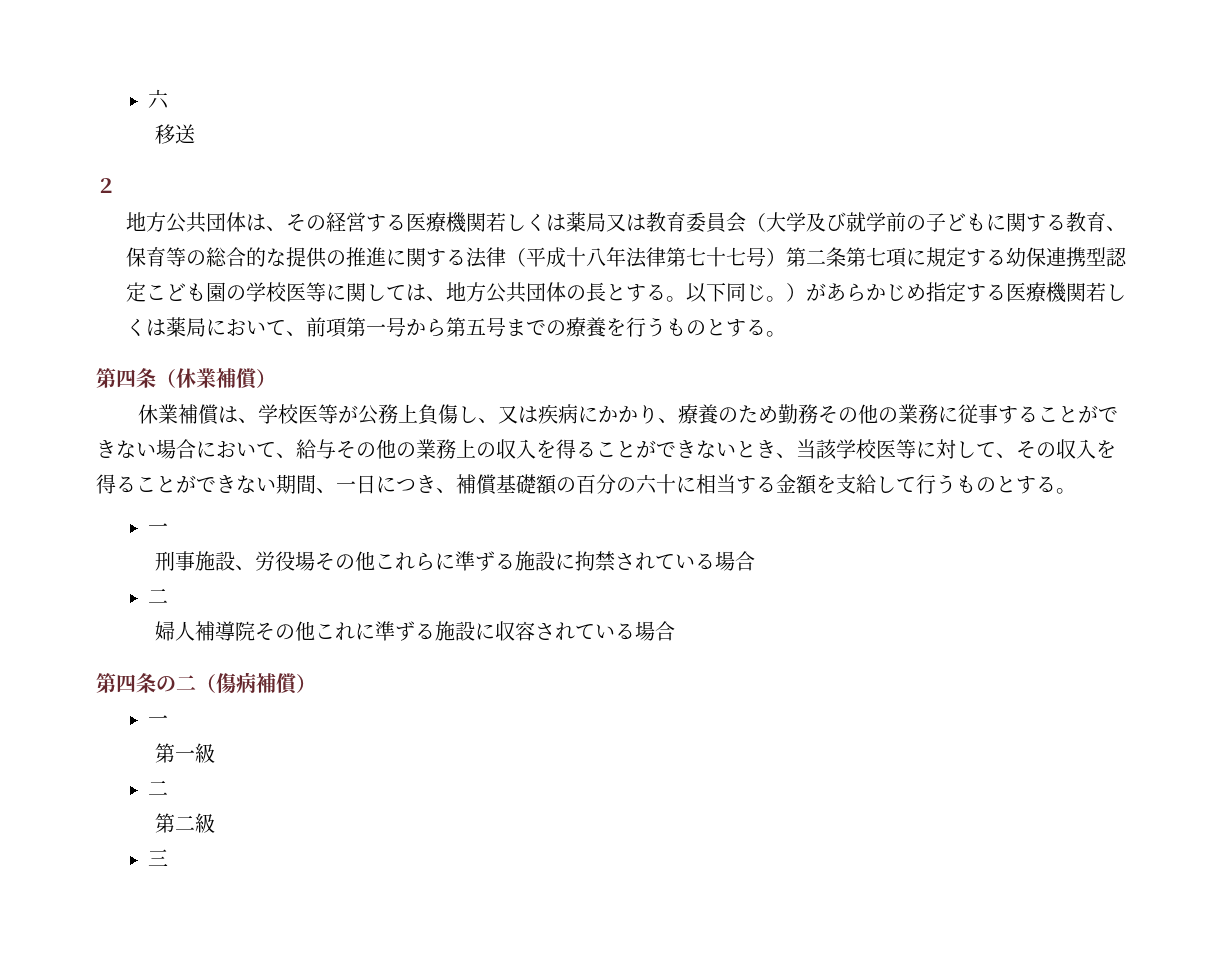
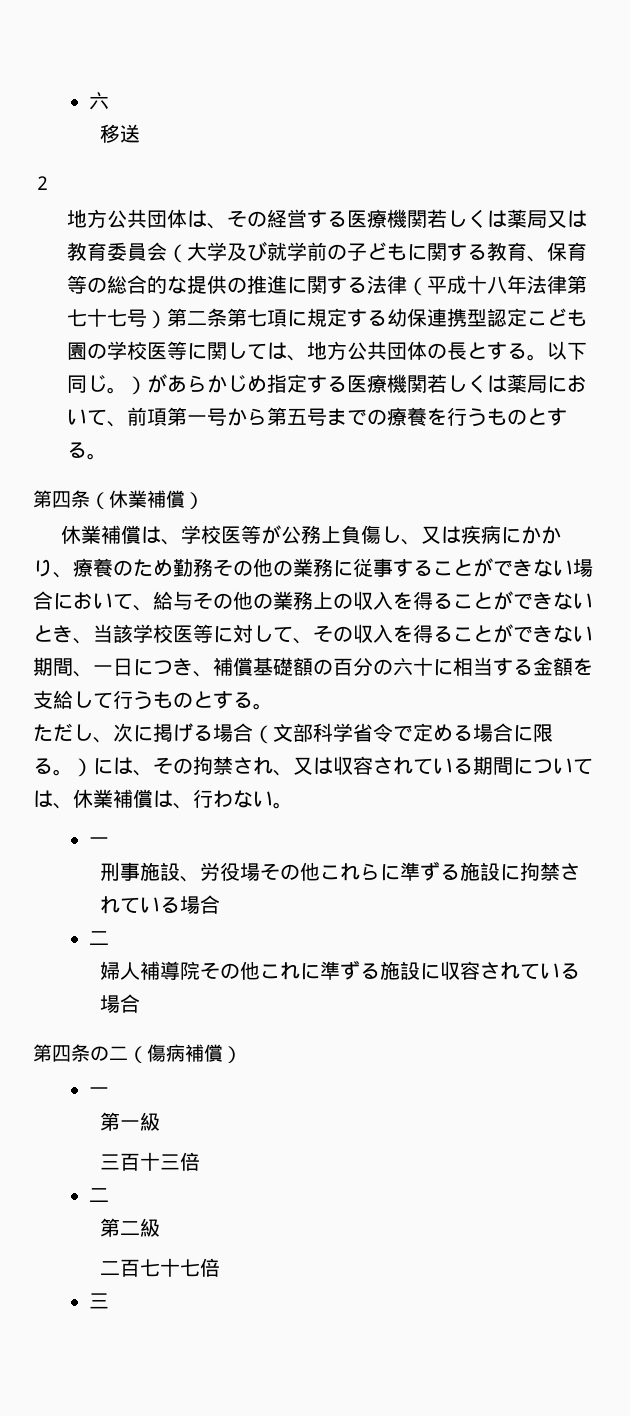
(1076, 491) none -> [33,723,553,744] [33,756,593,777] [33,789,293,809] // ただし、次に掲げる場合（文部科学省令で定める場合に限る。）には、その拘禁され、又は収容されている期間については、休業補償は、行わない。
(216, 753) none -> [100,1152,201,1171] // 三百十三倍
(216, 823) none -> [100,1258,221,1277] // 二百七十七倍

